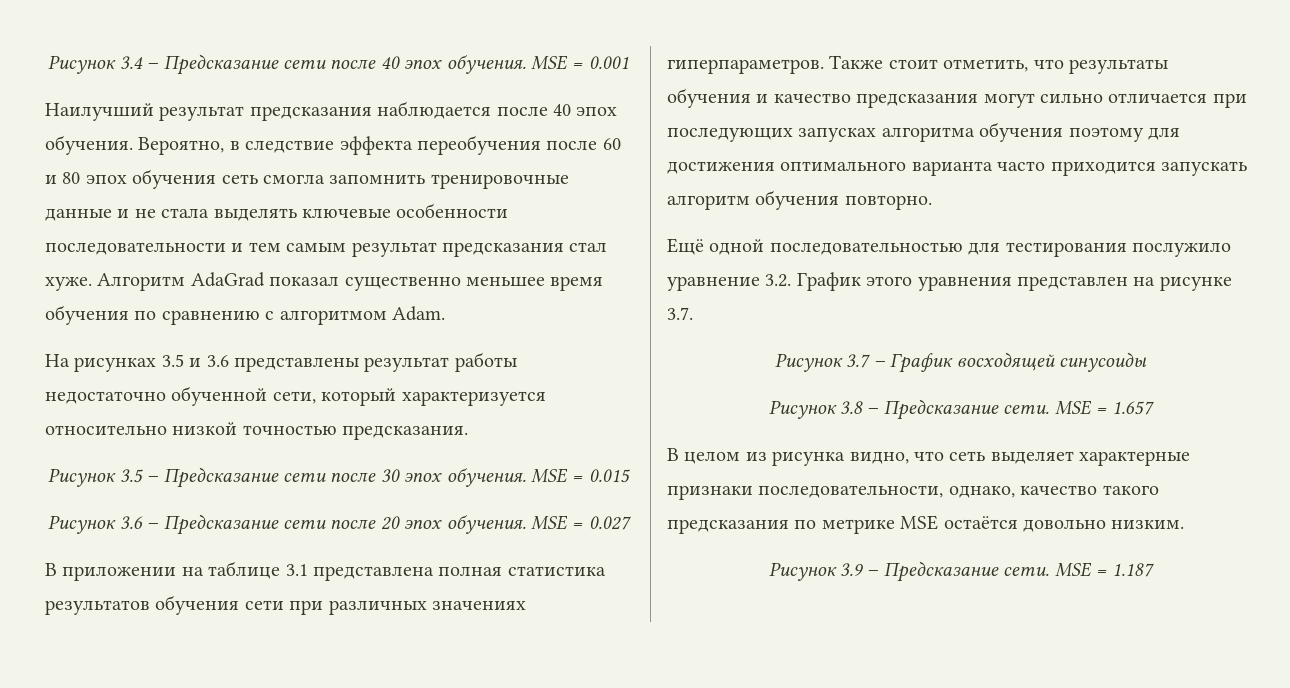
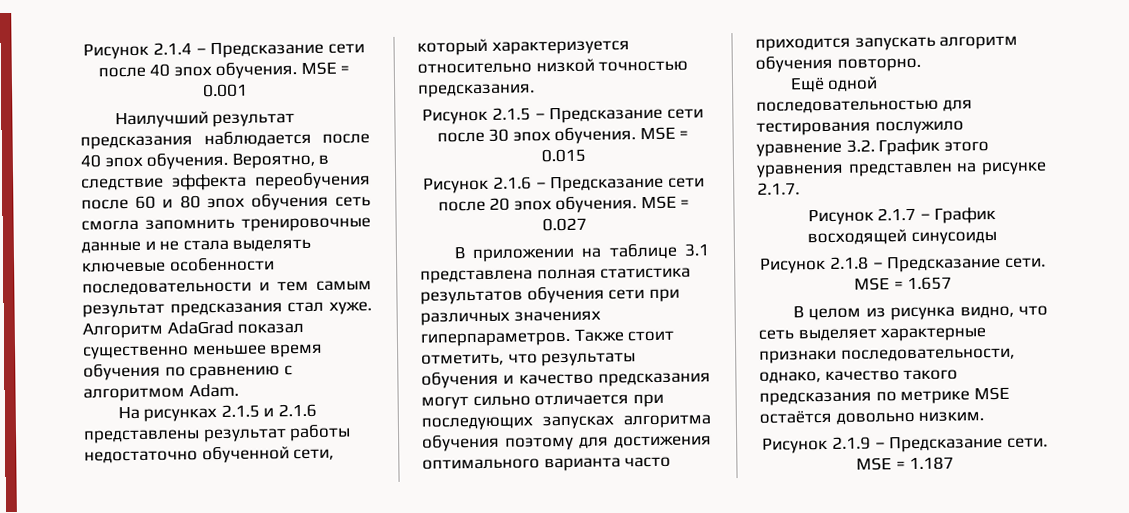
[48,55,143,74] Рисунок 3.4 -> [83,42,192,60] Рисунок 2.1.4
[161,354,229,367] 3.5 и 3.6 -> [220,403,318,418] 2.1.5 и 2.1.6
[119,469,143,483] 3.5 -> [491,107,531,121] 2.1.5
[119,516,143,529] 3.6 -> [492,176,532,190] 2.1.6
[667,307,693,320] [775,353,871,372] 3.7. // Рисунок 3.7 -> [757,182,800,195] [807,207,917,226] 2.1.7. // Рисунок 2.1.7
[840,401,863,414] 3.8 -> [829,256,869,270] 2.1.8
[840,563,864,576] 3.9 -> [831,436,871,450] 2.1.9

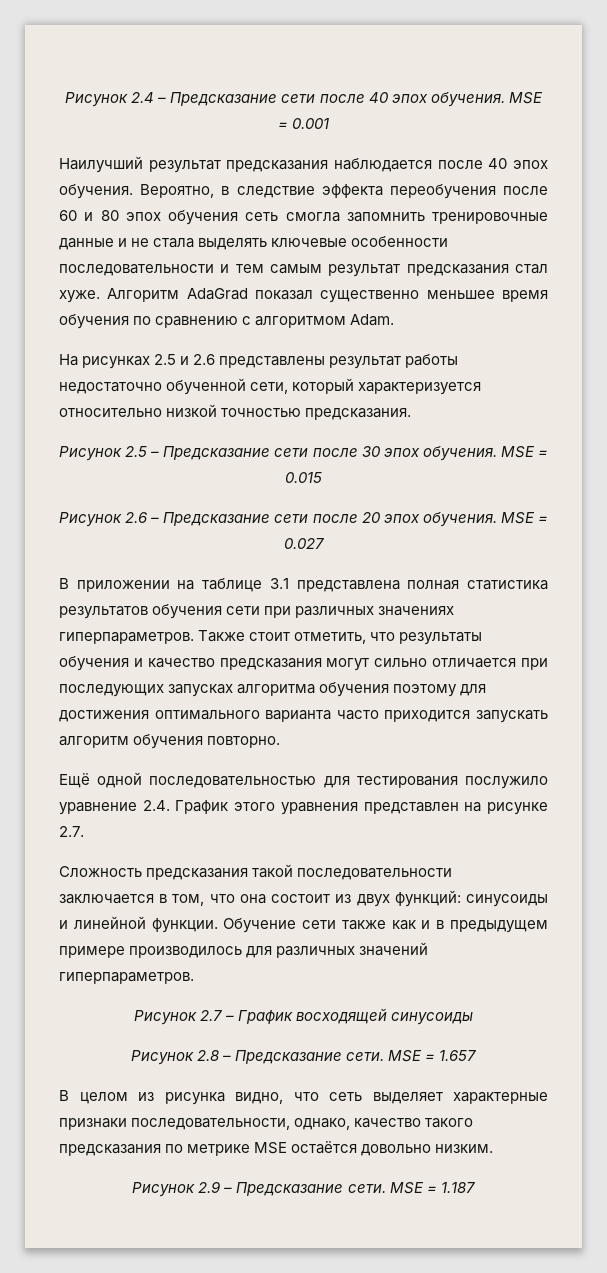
[83,42,192,60] Рисунок 2.1.4 -> [65,92,155,107] Рисунок 2.4
[220,403,318,418] 2.1.5 и 2.1.6 -> [154,354,216,365] 2.5 и 2.6
[491,107,531,121] 2.1.5 -> [125,446,148,457] 2.5
[492,176,532,190] 2.1.6 -> [125,512,148,523] 2.6
[845,139,875,153] 3.2. -> [142,800,170,811] 2.4.
[757,182,800,195] [807,207,917,226] 2.1.7. // Рисунок 2.1.7 -> [59,826,84,837] [59,864,453,880] [59,890,548,907] [59,916,548,933] [59,942,429,958] [59,972,194,984] [133,1010,222,1025] 2.7. // Сложность предсказания такой последовательности заключается в том, что она состоит из двух функций: синусоиды и линейной функции. Обучение сети также как и в предыдущем примере производилось для различных значений гиперпараметров. // Рисунок 2.7
[829,256,869,270] 2.1.8 -> [196,1050,219,1061] 2.8
[831,436,871,450] 2.1.9 -> [198,1181,222,1193] 2.9

